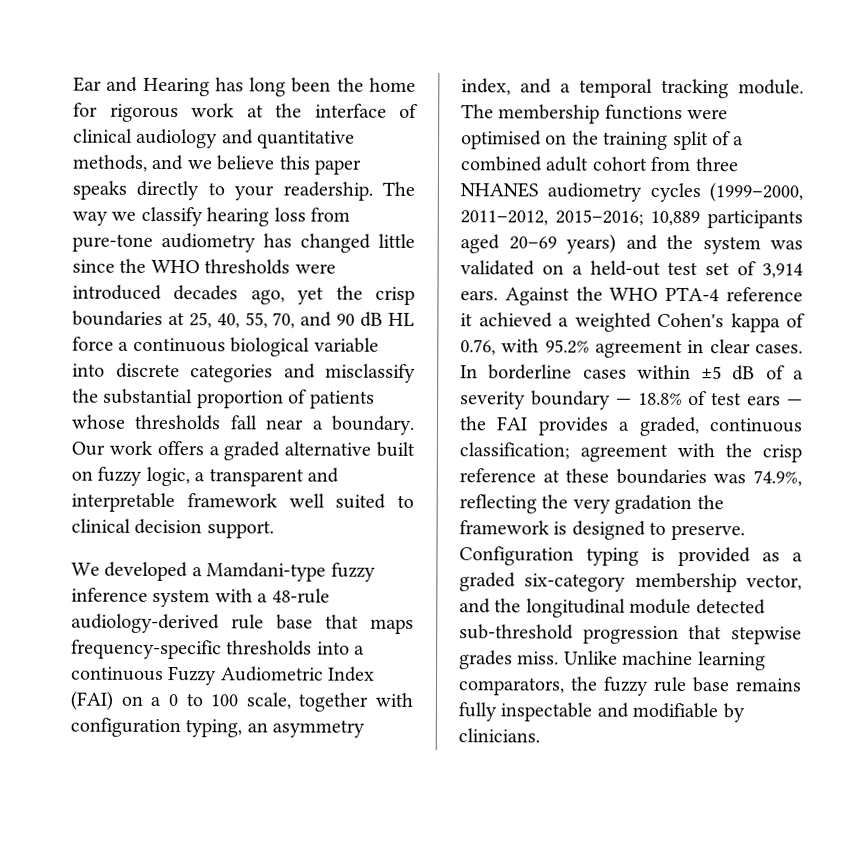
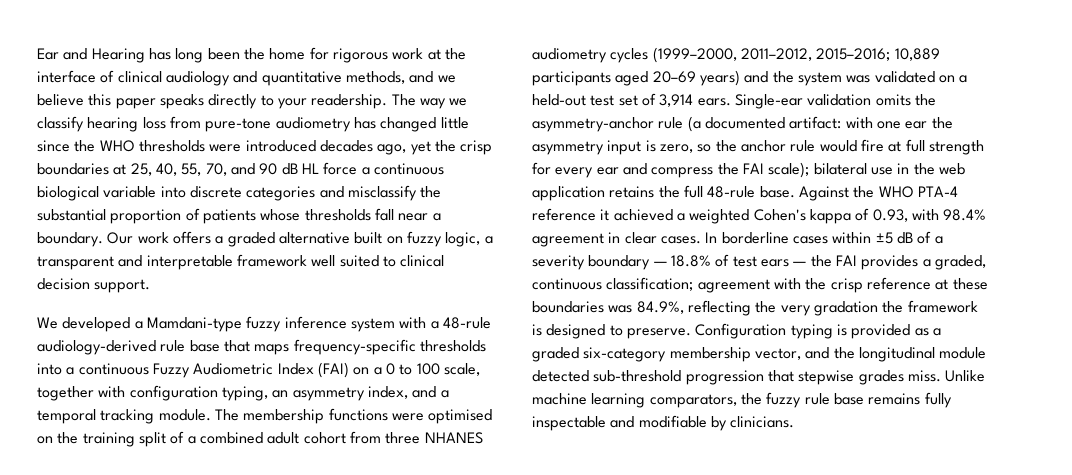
(498, 295) none -> [734,94,936,109] [532,116,953,132] [532,139,984,155] [532,162,965,178] [532,185,795,201] Single-ear validation omits the asymmetry-anchor rule (a documented artifact: with one ear the asymmetry input is zero, so the anchor rule would fire at full strength for every ear and compress the FAI scale); bilateral use in the web application retains the full 48-rule base.
[460,338,590,356] 0.76, with 95.2% -> [872,209,987,222] 0.93, with 98.4%
[753,470,802,487] 74.9%, -> [636,301,684,314] 84.9%,

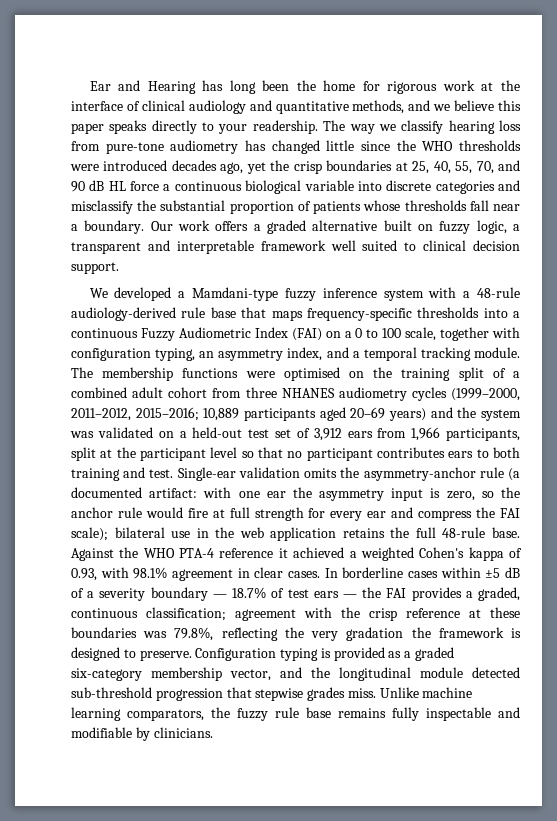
[659,94,731,107] 3,914 ears. -> [313,427,520,441] [71,447,520,461] [71,467,174,481] 3,912 ears from 1,966 participants, split at the participant level so that no participant contributes ears to both training and test.
[943,209,987,221] 98.4% -> [133,567,168,579] 98.1%
[670,255,711,267] 18.8% -> [232,587,267,599] 18.7%
[636,301,684,314] 84.9%, -> [174,627,214,641] 79.8%,

